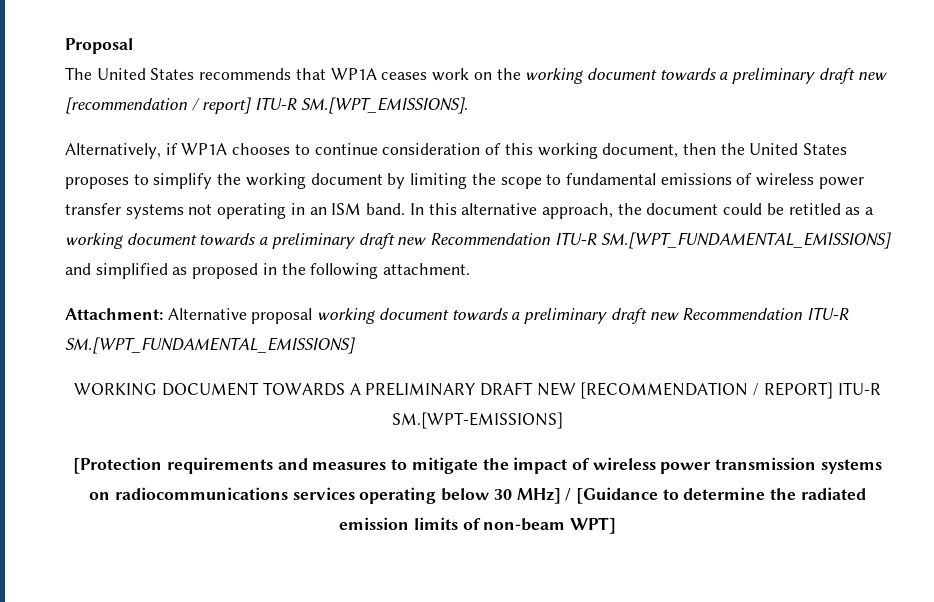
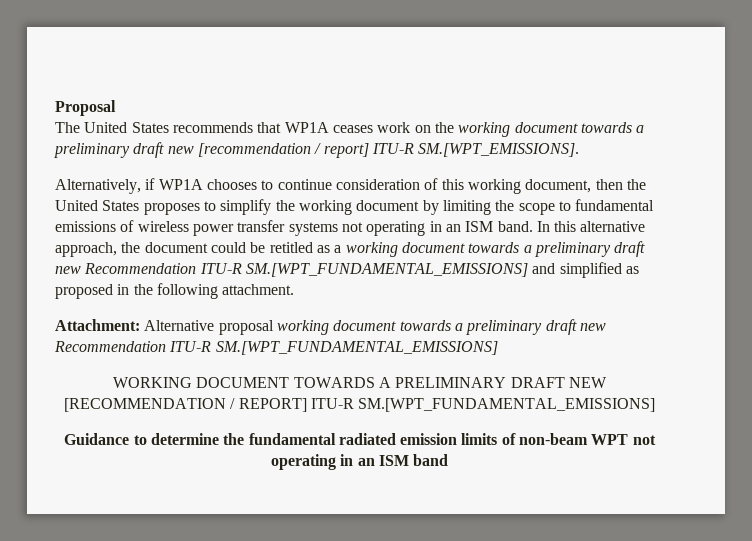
[392,412,563,429] [73,457,882,474] [89,487,658,504] SM.[WPT-EMISSIONS] // [Protection requirements and measures to mitigate the impact of wireless power transmission systems on radiocommunications services operating below 30 MHz] / [Guidance -> [358,398,656,412] [64,433,130,445] SM.[WPT_FUNDAMENTAL_EMISSIONS] // Guidance
(797, 494) none -> [248,433,336,445] fundamental
[569,517,616,534] WPT] -> [591,434,656,445] [270,454,449,470] WPT not operating in an ISM band

